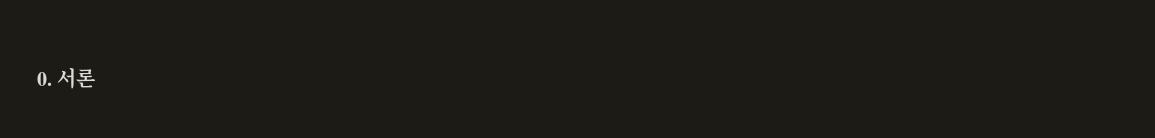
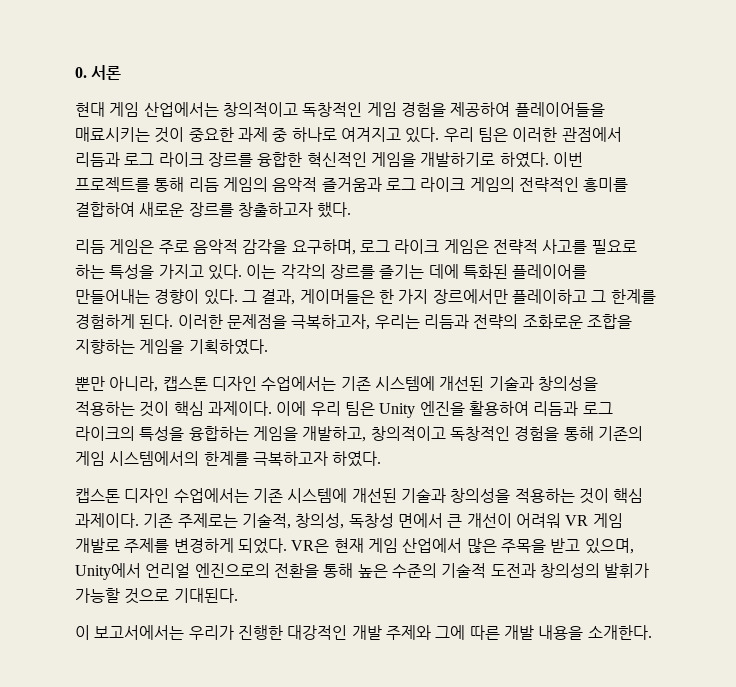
(96, 78) none -> [75,102,605,117] [75,127,622,143] [75,152,583,168] [75,177,629,192] [75,202,352,218] [75,239,637,255] [75,264,588,280] [75,289,656,305] [75,314,632,330] [75,339,268,355] [75,376,598,392] [75,401,613,418] [75,426,643,442] [75,451,382,467] [75,488,644,504] [75,513,623,529] [75,538,634,554] [75,563,650,580] [75,588,238,604] [75,625,652,640] // 현대 게임 산업에서는 창의적이고 독창적인 게임 경험을 제공하여 플레이어들을 매료시키는 것이 중요한 과제 중 하나로 여겨지고 있다. 우리 팀은 이러한 관점에서 리듬과 로그 라이크 장르를 융합한 혁신적인 게임을 개발하기로 하였다. 이번 프로젝트를 통해 리듬 게임의 음악적 즐거움과 로그 라이크 게임의 전략적인 흥미를 결합하여 새로운 장르를 창출하고자 했다. // 리듬 게임은 주로 음악적 감각을 요구하며, 로그 라이크 게임은 전략적 사고를 필요로 하는 특성을 가지고 있다. 이는 각각의 장르를 즐기는 데에 특화된 플레이어를 만들어내는 경향이 있다. 그 결과, 게이머들은 한 가지 장르에서만 플레이하고 그 한계를 경험하게 된다. 이러한 문제점을 극복하고자, 우리는 리듬과 전략의 조화로운 조합을 지향하는 게임을 기획하였다. // 뿐만 아니라, 캡스톤 디자인 수업에서는 기존 시스템에 개선된 기술과 창의성을 적용하는 것이 핵심 과제이다. 이에 우리 팀은 Unity 엔진을 활용하여 리듬과 로그 라이크의 특성을 융합하는 게임을 개발하고, 창의적이고 독창적인 경험을 통해 기존의 게임 시스템에서의 한계를 극복하고자 하였다. // 캡스톤 디자인 수업에서는 기존 시스템에 개선된 기술과 창의성을 적용하는 것이 핵심 과제이다. 기존 주제로는 기술적, 창의성, 독창성 면에서 큰 개선이 어려워 VR 게임 개발로 주제를 변경하게 되었다. VR은 현재 게임 산업에서 많은 주목을 받고 있으며, Unity에서 언리얼 엔진으로의 전환을 통해 높은 수준의 기술적 도전과 창의성의 발휘가 가능할 것으로 기대된다. // 이 보고서에서는 우리가 진행한 대강적인 개발 주제와 그에 따른 개발 내용을 소개한다.

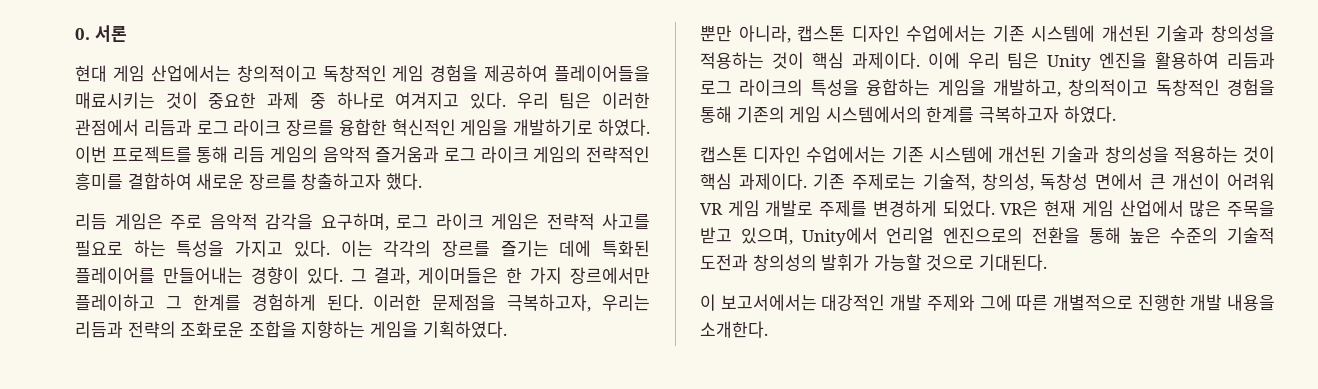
[188,625,283,640] 우리가 진행한 -> (817, 302) none
(500, 632) none -> [1052,294,1186,311] 개별적으로 진행한

